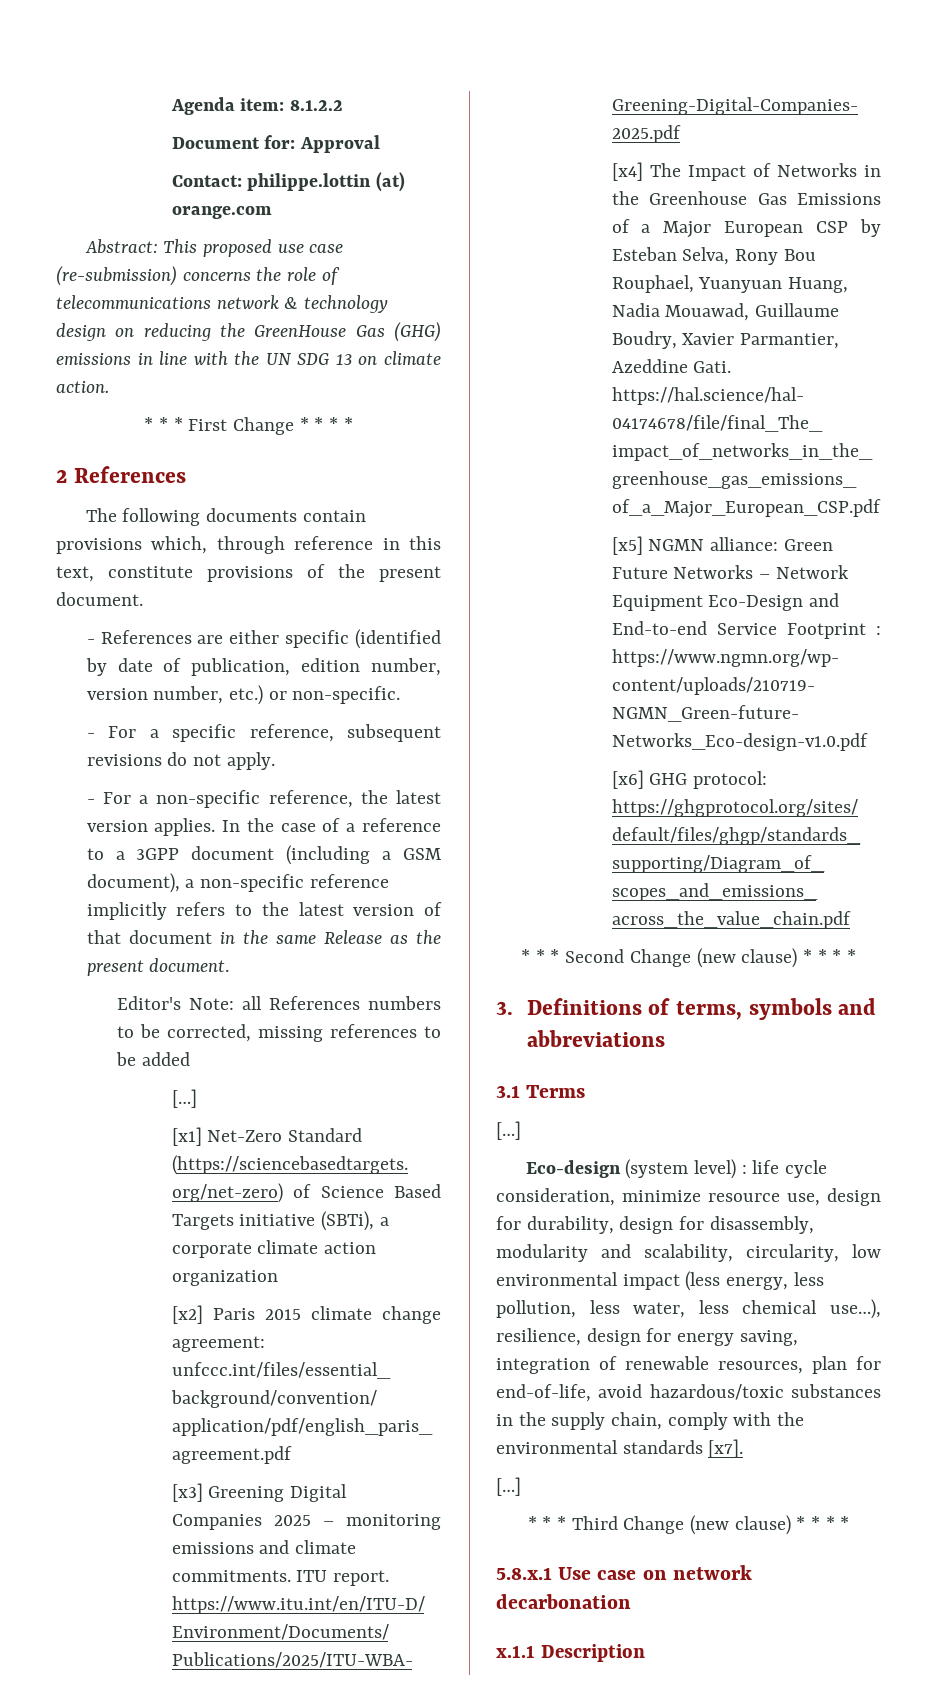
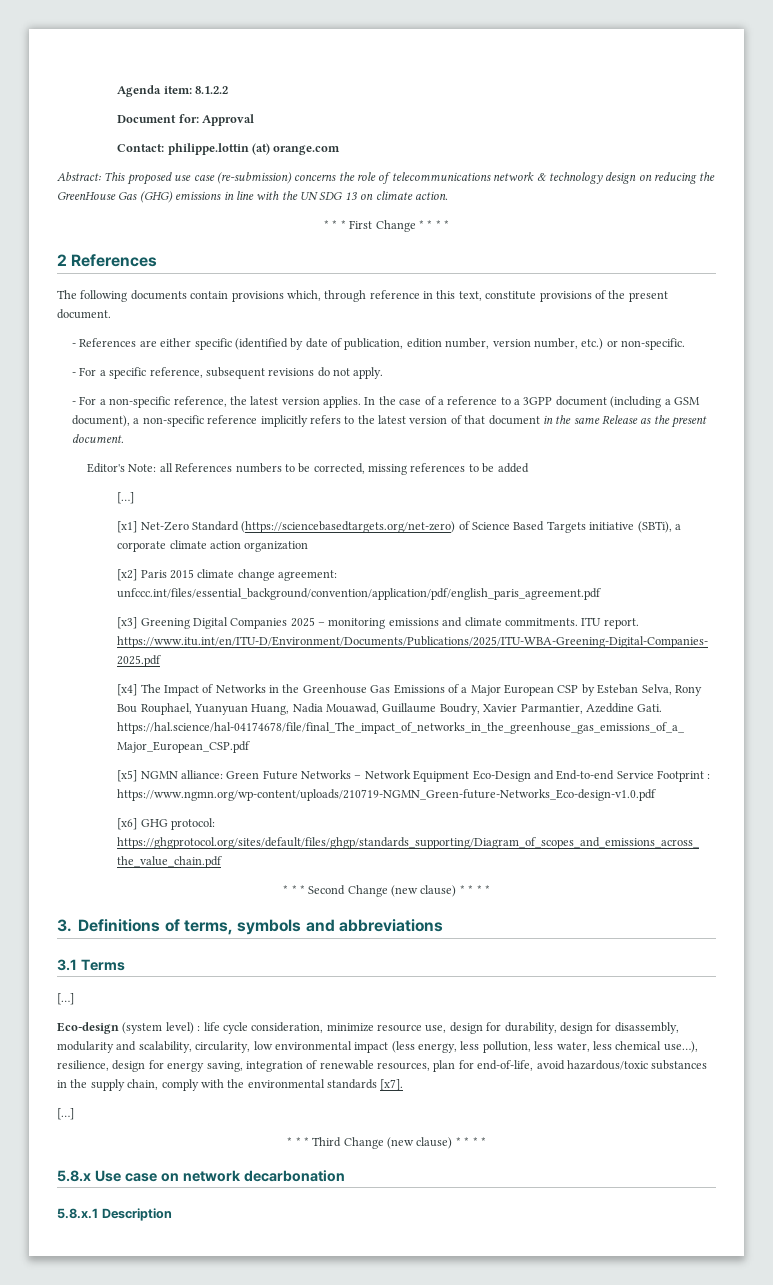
[496,1567,552,1580] 5.8.x.1 -> [57,1170,91,1182] 5.8.x
[496,1645,535,1658] x.1.1 -> [57,1208,98,1219] 5.8.x.1

